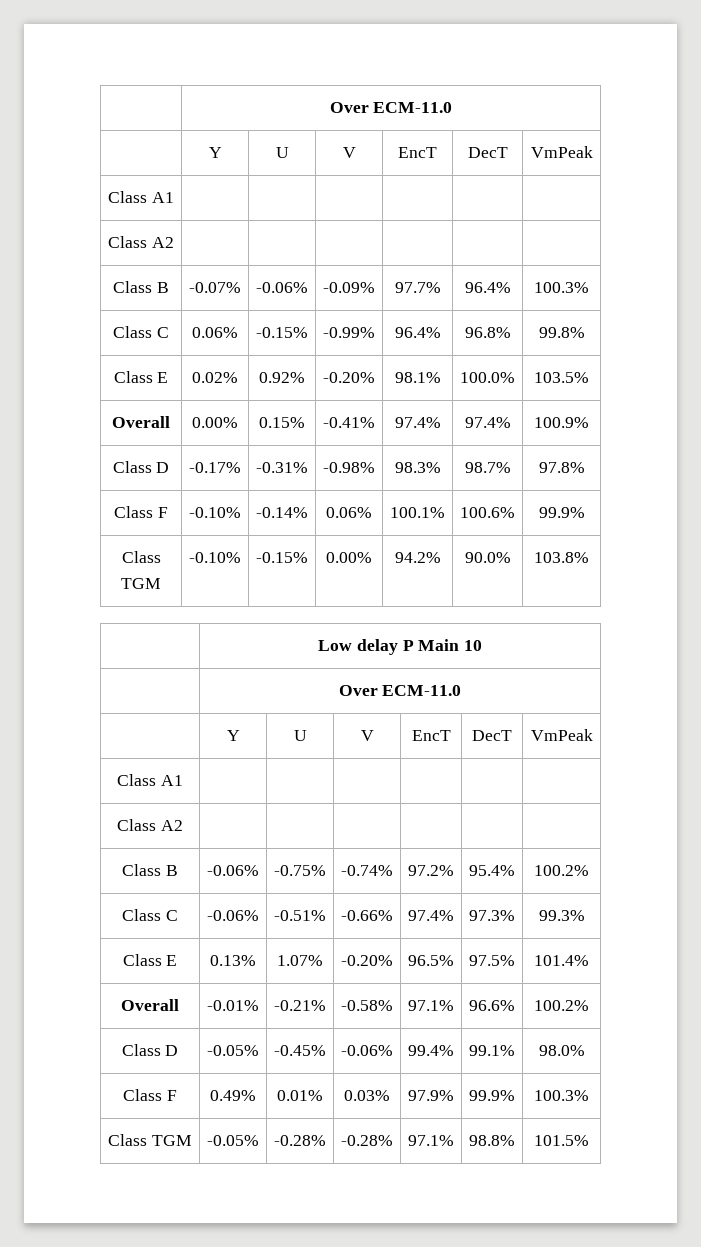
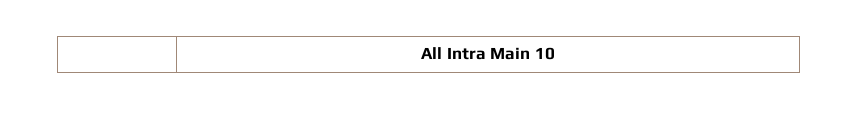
[329,102,453,113] [208,147,222,158] [275,147,289,158] [342,147,356,158] [398,147,437,158] [467,147,508,158] [530,146,593,158] [108,191,174,203] [108,236,174,248] [113,281,169,293] [189,282,241,293] [256,282,308,293] [323,282,375,293] [394,282,441,293] [464,282,511,293] [534,282,589,293] [113,326,169,338] [192,327,238,338] [256,327,308,338] [323,327,375,338] [394,327,441,338] [464,327,511,338] [538,327,585,338] [113,371,169,383] [192,372,238,383] [259,372,305,383] [323,372,375,383] [394,372,441,383] [460,372,515,383] [534,372,589,383] [112,416,170,428] [192,417,238,428] [259,417,305,428] [323,417,375,428] [394,417,441,428] [464,417,511,428] [534,417,589,428] [112,461,170,473] [189,462,241,473] [256,462,308,473] [323,462,375,473] [394,462,441,473] [464,462,511,473] [538,462,585,473] [114,506,168,518] [189,507,241,518] [256,507,308,518] [326,507,372,518] [390,507,445,518] [460,507,515,518] [538,507,585,518] [121,551,161,563] [121,578,161,589] [189,552,241,563] [256,552,308,563] [326,552,372,563] [394,552,441,563] [464,552,511,563] [534,552,589,563] [318,639,482,655] [338,685,462,696] [226,730,240,741] [293,730,307,741] [360,730,374,741] [411,730,451,741] [472,730,512,741] [530,729,593,741] [117,774,183,786] [117,819,183,831] [122,864,178,876] [207,865,259,876] [274,865,326,876] [341,865,393,876] [408,865,454,876] [469,865,515,876] [534,865,589,876] [122,909,178,921] [207,910,259,921] [274,910,326,921] [341,910,393,921] [408,910,454,921] [469,910,515,921] [538,910,585,921] [122,954,178,966] [210,955,256,966] [277,955,323,966] [341,955,393,966] [408,955,454,966] [469,955,515,966] [534,955,589,966] [121,999,179,1011] [207,1000,259,1011] [274,1000,326,1011] [341,1000,393,1011] [408,1000,454,1011] [469,1000,515,1011] [534,1000,589,1011] [121,1044,179,1056] [207,1045,259,1056] [274,1045,326,1056] [341,1045,393,1056] [408,1045,454,1056] [469,1045,515,1056] [538,1045,585,1056] [123,1089,177,1101] [210,1090,256,1101] [277,1090,323,1101] [344,1090,390,1101] [408,1090,454,1101] [469,1090,515,1101] [534,1090,589,1101] [108,1134,192,1146] [207,1135,259,1146] [274,1135,326,1146] [341,1135,393,1146] [408,1135,454,1146] [469,1135,515,1146] [534,1135,589,1146] | Over ECM-11.0 // | Y | U | V | EncT | DecT | VmPeak // Class A1 | | | | | | // Class A2 | | | | | | // Class B | -0.07% | -0.06% | -0.09% | 97.7% | 96.4% | 100.3% // Class C | 0.06% | -0.15% | -0.99% | 96.4% | 96.8% | 99.8% // Class E | 0.02% | 0.92% | -0.20% | 98.1% | 100.0% | 103.5% // Overall | 0.00% | 0.15% | -0.41% | 97.4% | 97.4% | 100.9% // Class D | -0.17% | -0.31% | -0.98% | 98.3% | 98.7% | 97.8% // Class F | -0.10% | -0.14% | 0.06% | 100.1% | 100.6% | 99.9% // Class TGM | -0.10% | -0.15% | 0.00% | 94.2% | 90.0% | 103.8% // | Low delay P Main 10 // | Over ECM-11.0 // | Y | U | V | EncT | DecT | VmPeak // Class A1 | | | | | | // Class A2 | | | | | | // Class B | -0.06% | -0.75% | -0.74% | 97.2% | 95.4% | 100.2% // Class C | -0.06% | -0.51% | -0.66% | 97.4% | 97.3% | 99.3% // Class E | 0.13% | 1.07% | -0.20% | 96.5% | 97.5% | 101.4% // Overall | -0.01% | -0.21% | -0.58% | 97.1% | 96.6% | 100.2% // Class D | -0.05% | -0.45% | -0.06% | 99.4% | 99.1% | 98.0% // Class F | 0.49% | 0.01% | 0.03% | 97.9% | 99.9% | 100.3% // Class TGM | -0.05% | -0.28% | -0.28% | 97.1% | 98.8% | 101.5% -> [421,47,555,60] | All Intra Main 10

